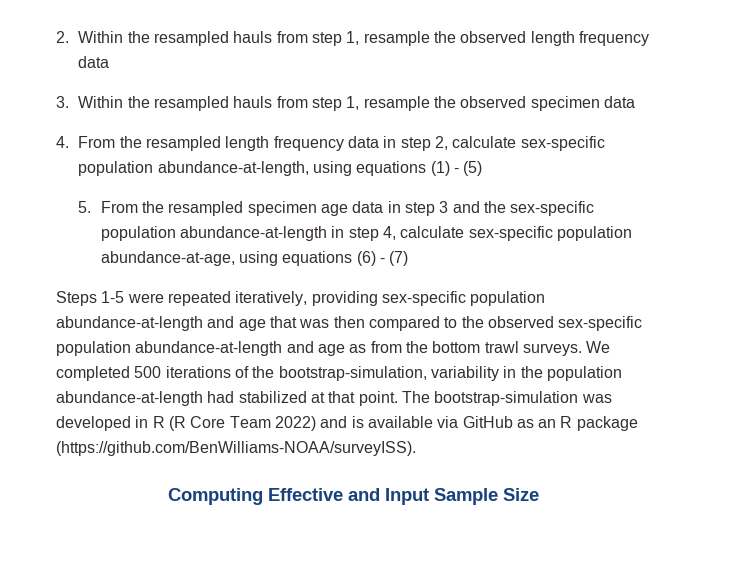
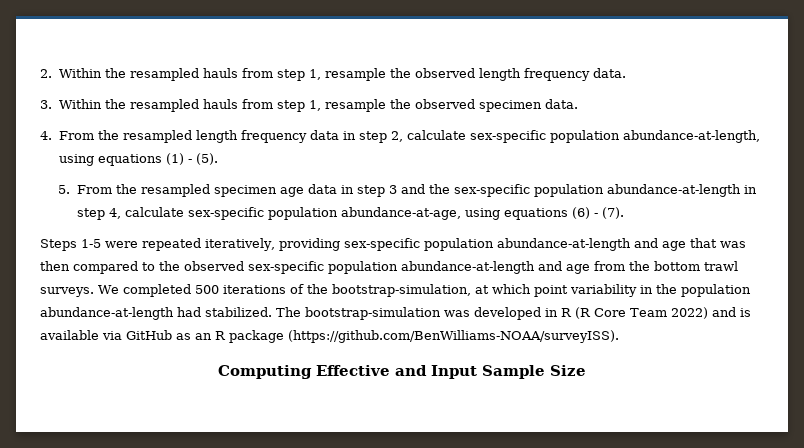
[78,56,110,68] data -> [592,68,626,78] data.
[603,96,635,108] data -> [544,99,578,109] data.
[463,161,483,176] (5) -> [195,153,218,165] (5).
[389,251,409,266] (7) -> [601,207,624,219] (7).
[349,344,367,353] as -> (590, 269) none
(427, 373) none -> [474,284,568,297] at which point
[238,391,398,406] stabilized at that point. -> [205,307,272,317] stabilized.

